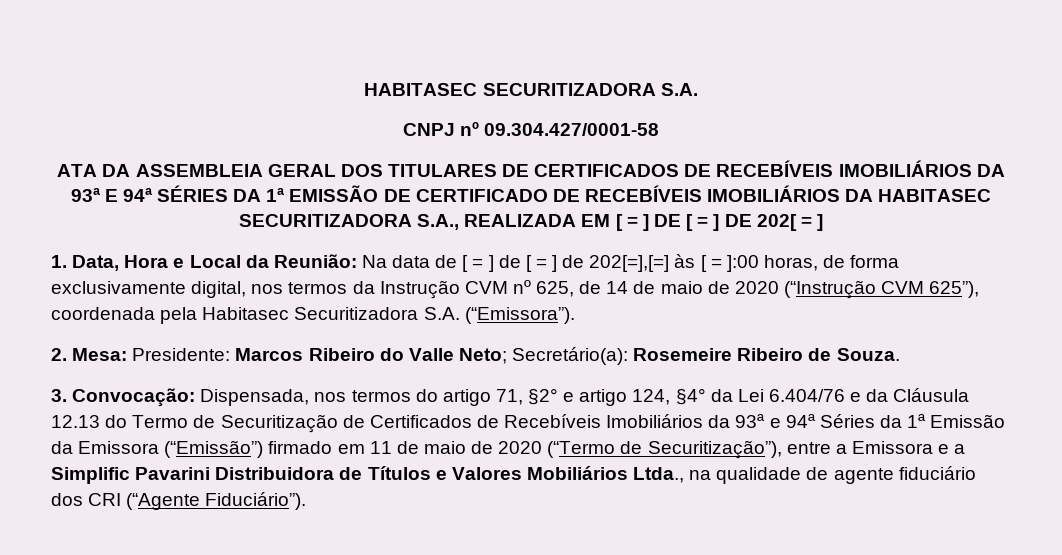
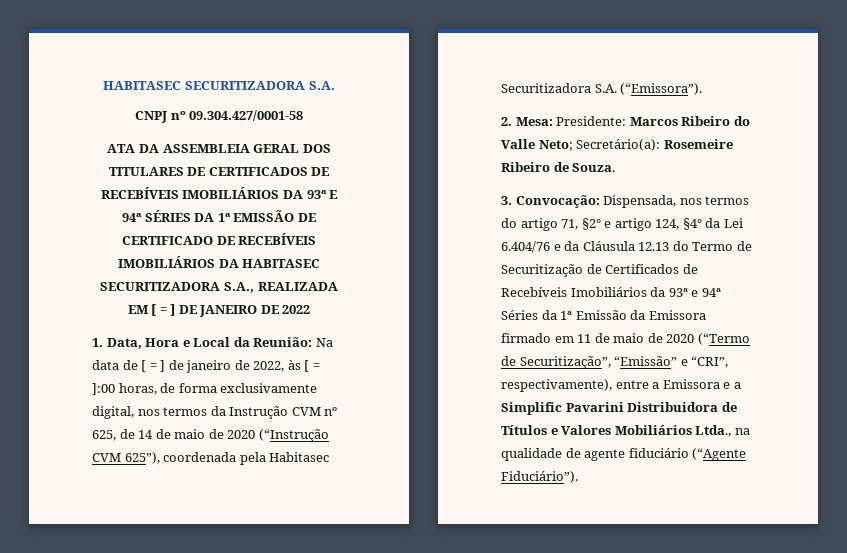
[686,214,823,231] [ = ] DE 202[ = ] -> [199,305,311,317] JANEIRO DE 2022
[525,255,670,272] [ = ] de 202[=],[=] -> [186,360,285,373] janeiro de 2022,
[164,440,264,458] (“Emissão”) -> (706, 315) none
[647,440,782,459] Securitização”), -> [519,356,729,369] [501,379,612,392] Securitização”, “Emissão” e “CRI”, respectivamente),
[51,493,122,506] dos CRI -> (689, 453) none

